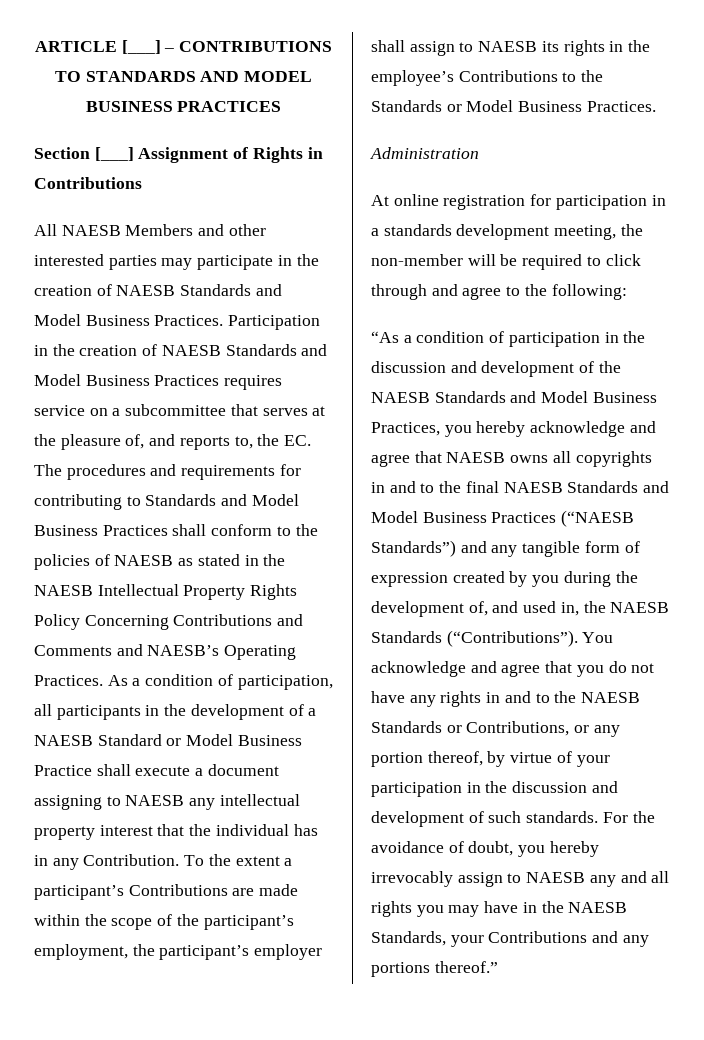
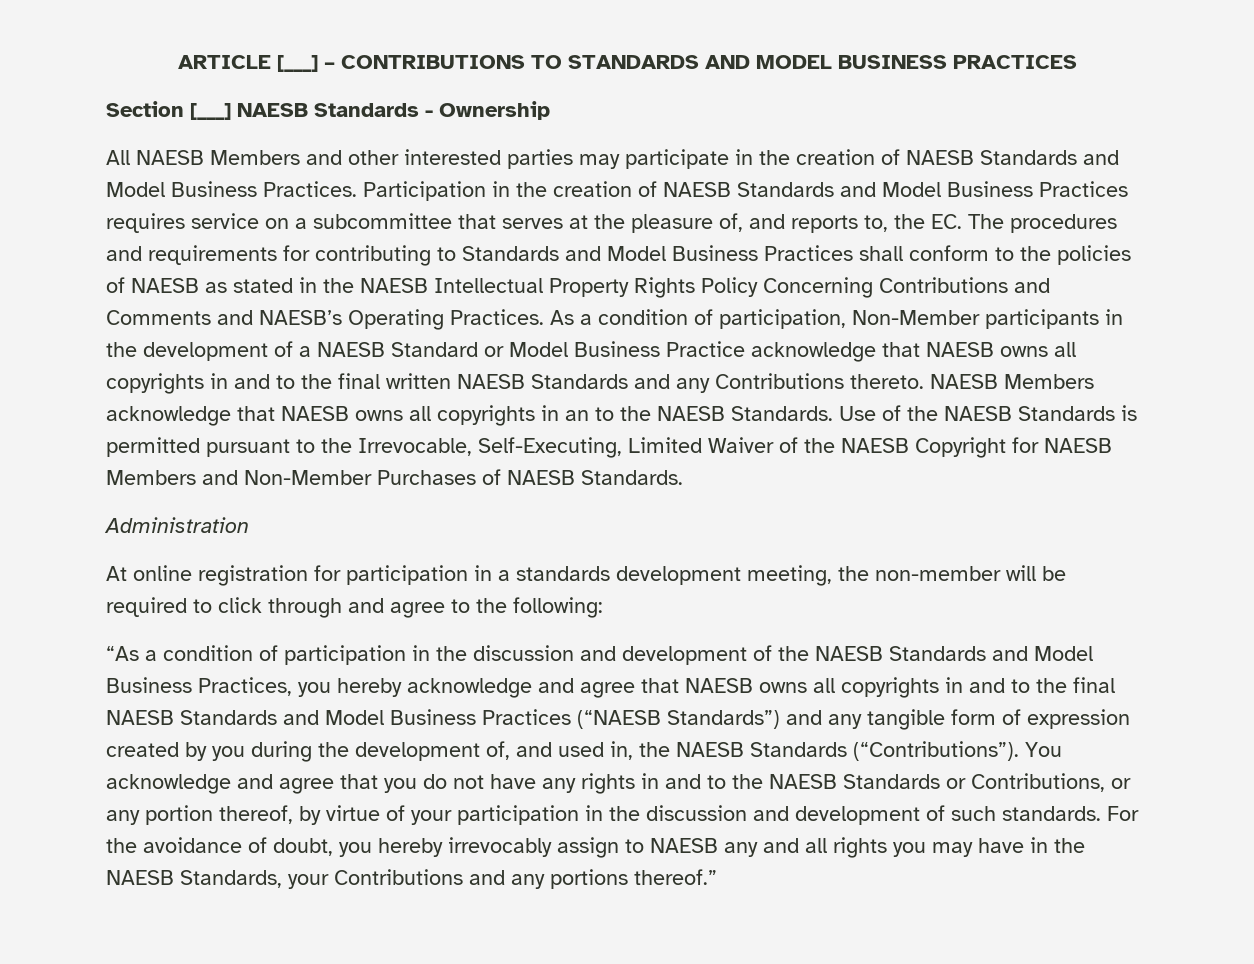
[138,147,323,163] [34,177,142,189] Assignment of Rights in Contributions -> [237,101,550,120] NAESB Standards - Ownership
[34,704,52,716] all -> [852,310,980,325] Non-Member
[96,764,279,776] [34,794,300,810] [34,824,318,840] [34,854,293,870] [34,884,299,900] [34,914,294,930] [34,944,323,960] [371,40,651,56] [371,70,604,86] [371,100,656,112] shall execute a document assigning to NAESB any intellectual property interest that the individual has in any Contribution. To the extent a participant’s Contributions are made within the scope of the participant’s employment, the participant’s employer shall assign to NAESB its rights in the employee’s Contributions to the Standards or Model Business Practices. -> [751,342,1076,362] [106,373,1094,394] [106,405,1137,426] [106,437,1112,458] [106,469,683,485] acknowledge that NAESB owns all copyrights in and to the final written NAESB Standards and any Contributions thereto. NAESB Members acknowledge that NAESB owns all copyrights in an to the NAESB Standards. Use of the NAESB Standards is permitted pursuant to the Irrevocable, Self-Executing, Limited Waiver of the NAESB Copyright for NAESB Members and Non-Member Purchases of NAESB Standards.

